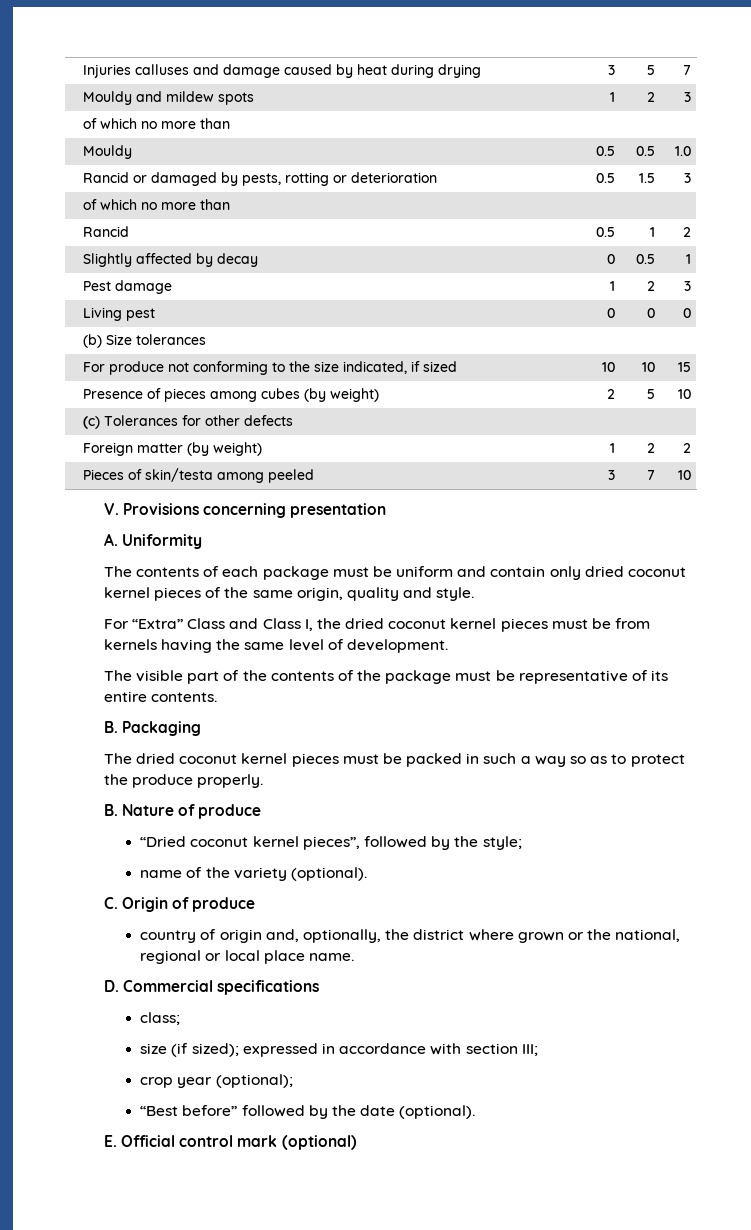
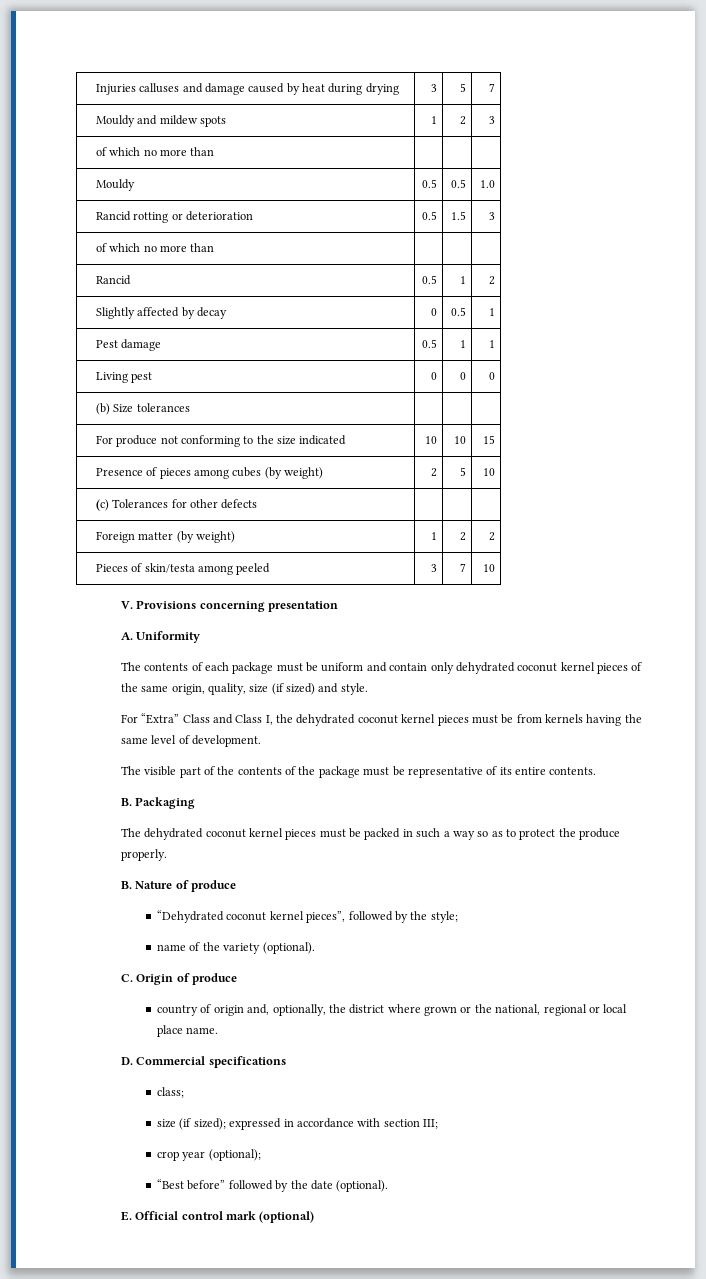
[133,172,282,186] or damaged by pests, -> (131, 216) none
[609,281,615,291] [646,281,655,291] [683,281,691,291] | 1 | 2 | 3 -> [421,339,437,348] [459,340,466,348] [488,340,495,348] | 0.5 | 1 | 1
[343,361,458,374] indicated, if sized -> [299,435,347,445] indicated
[584,566,624,577] dried -> [455,662,515,674] dehydrated
[346,587,399,601] quality -> [207,683,316,695] quality, size (if sized)
[345,618,385,629] dried -> [296,714,356,726] dehydrated
[135,753,175,764] dried -> [144,828,204,840] dehydrated
[140,836,187,847] “Dried -> [157,910,225,923] “Dehydrated

